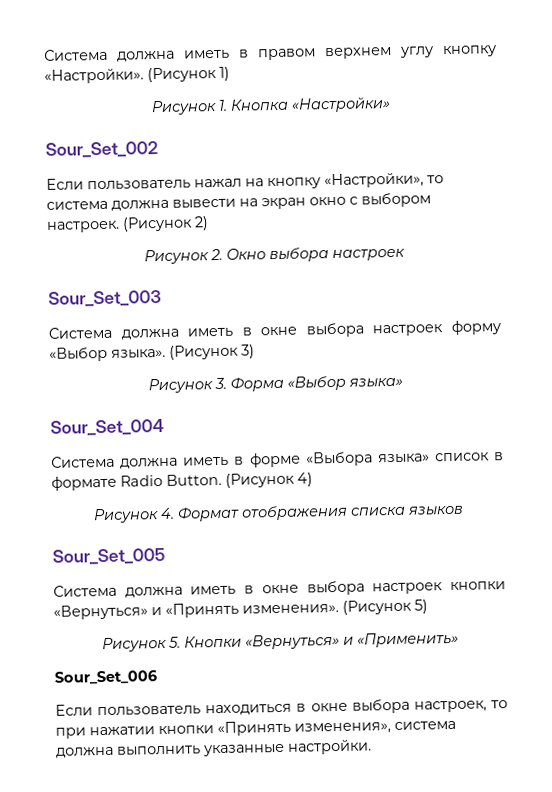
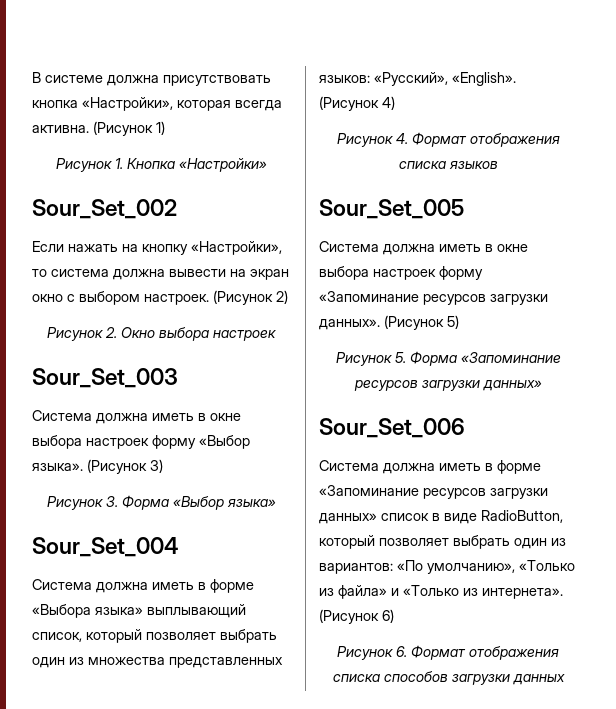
[43,45,497,62] [44,68,144,84] Система должна иметь в правом верхнем углу кнопку «Настройки». -> [32,72,271,86] [32,97,282,111] [32,125,89,133] В системе должна присутствовать кнопка «Настройки», которая всегда активна.
[87,178,242,191] пользователь нажал -> [68,244,118,252] нажать
[434,452,504,462] [51,473,222,491] список в формате Radio Button. -> [147,604,246,618] [32,629,277,643] [32,657,283,668] [319,72,516,86] выплывающий список, который позволяет выбрать один из множества представленных языков: «Русский», «English».
[450,581,507,591] [53,602,339,620] кнопки «Вернуться» и «Принять изменения». -> [439,266,483,280] [319,291,548,305] [319,319,380,330] форму «Запоминание ресурсов загрузки данных».
[184,631,459,650] [54,670,157,685] [55,698,509,717] [55,720,456,739] [56,739,372,758] Кнопки «Вернуться» и «Применить» // Sour_Set_006 // Если пользователь находиться в окне выбора настроек, то при нажатии кнопки «Принять изменения», система должна выполнить указанные настройки. -> [409,351,561,366] [353,380,542,391] [319,418,465,438] [319,460,541,474] [319,485,548,499] [319,510,563,524] [319,535,566,549] [319,560,575,574] [319,585,563,599] [319,609,394,624] [337,645,559,660] [332,671,565,685] Форма «Запоминание ресурсов загрузки данных» // Sour_Set_006 // Система должна иметь в форме «Запоминание ресурсов загрузки данных» список в виде RadioButton, который позволяет выбрать один из вариантов: «По умолчанию», «Только из файла» и «Только из интернета». (Рисунок 6) // Рисунок 6. Формат отображения списка способов загрузки данных

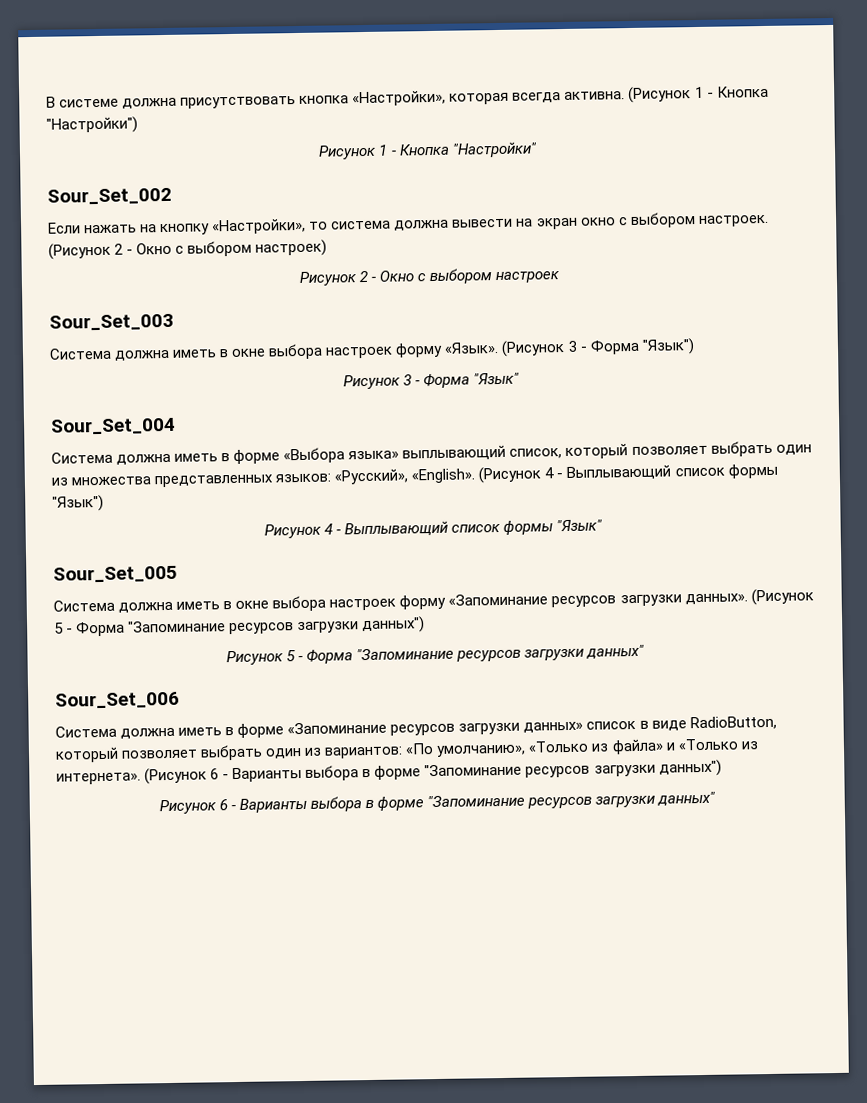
[156,121,165,135] [55,158,267,172] 1) // Рисунок 1. Кнопка «Настройки» -> [694,85,769,99] [46,116,138,134] [318,141,537,160] 1 - Кнопка "Настройки") // Рисунок 1 - Кнопка "Настройки"
[276,290,288,304] [47,327,209,341] 2) // Рисунок 2. Окно выбора -> [114,239,328,257] [298,268,493,286] 2 - Окно с выбором настроек) // Рисунок 2 - Окно с выбором
[199,435,250,449] [32,459,163,474] [46,495,276,510] «Выбор языка». (Рисунок 3) // Рисунок 3. Форма «Выбор языка» -> [444,338,695,357] [342,372,520,390] «Язык». (Рисунок 3 - Форма "Язык") // Рисунок 3 - Форма "Язык"
[382,96,395,110] [336,132,560,147] [398,161,498,169] 4) // Рисунок 4. Формат отображения списка языков -> [544,463,778,480] [52,494,104,512] [263,519,603,539] 4 - Выплывающий список формы "Язык") // Рисунок 4 - Выплывающий список формы "Язык"
[447,315,459,329] [335,351,561,366] [353,380,542,391] 5) // Рисунок 5. Форма «Запоминание ресурсов загрузки данных» -> [54,616,426,637] [225,644,645,666] 5 - Форма "Запоминание ресурсов загрузки данных") // Рисунок 5 - Форма "Запоминание ресурсов загрузки данных"
[382,609,394,623] [337,645,559,660] [332,671,565,685] 6) // Рисунок 6. Формат отображения списка способов загрузки данных -> [210,759,722,783] [158,791,716,815] 6 - Варианты выбора в форме "Запоминание ресурсов загрузки данных") // Рисунок 6 - Варианты выбора в форме "Запоминание ресурсов загрузки данных"

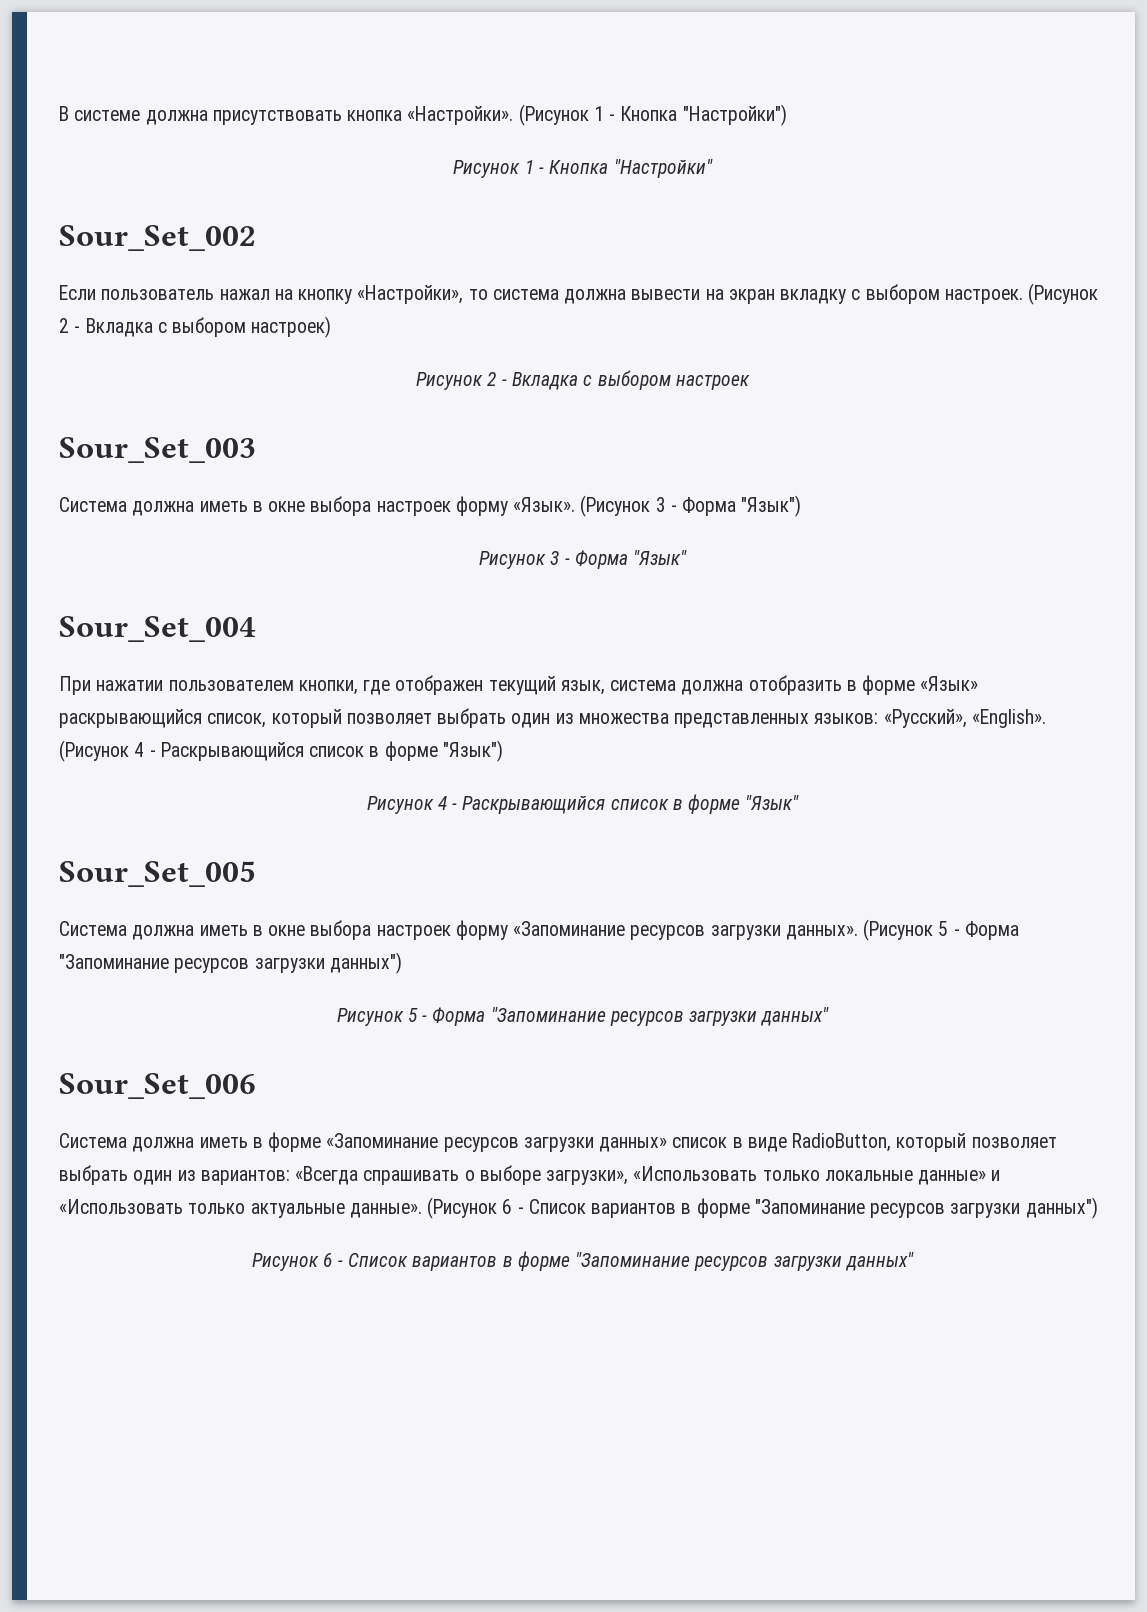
[352,89,626,107] «Настройки», которая всегда активна. -> [407,106,514,125] «Настройки».
[84,224,138,234] нажать -> [101,289,270,300] пользователь нажал
[580,217,616,226] окно -> [780,289,847,304] вкладку
[136,242,173,255] Окно -> [85,318,153,337] Вкладка
[379,270,415,282] Окно -> [511,372,578,390] Вкладка
[51,444,507,465] Система должна иметь в форме «Выбора языка» выплывающий -> [59,675,979,695] [59,709,202,728] При нажатии пользователем кнопки, где отображен текущий язык, система должна отобразить в форме «Язык» раскрывающийся
[566,463,778,480] Выплывающий список формы -> [160,741,438,761] Раскрывающийся список в форме
[344,520,554,537] Выплывающий список формы -> [462,794,741,814] Раскрывающийся список в форме
[405,738,759,757] [56,772,141,785] «По умолчанию», «Только из файла» и «Только из интернета». -> [295,1165,1001,1185] [59,1199,422,1218] «Всегда спрашивать о выборе загрузки», «Использовать только локальные данные» и «Использовать только актуальные данные».
[232,765,360,783] Варианты выбора -> [528,1199,677,1218] Список вариантов
[238,796,362,813] Варианты выбора -> [347,1253,498,1271] Список вариантов

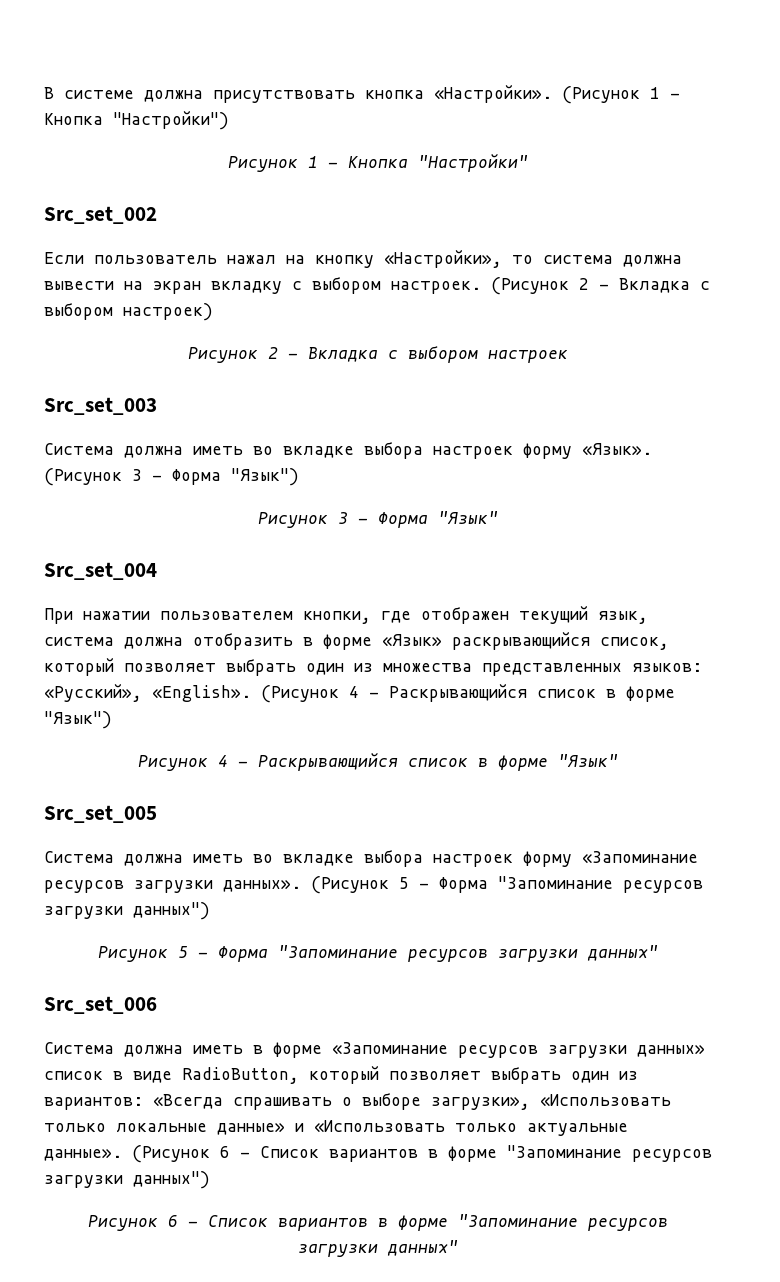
[59,225,256,251] Sour_Set_002 -> [44,206,157,224] Src_set_002
[59,437,256,463] [59,497,306,516] Sour_Set_003 // Система должна иметь в окне -> [44,397,157,415] [44,443,354,458] Src_set_003 // Система должна иметь во вкладке
[59,616,256,642] Sour_Set_004 -> [44,562,157,580] Src_set_004
[59,861,256,887] [59,921,306,940] Sour_Set_005 // Система должна иметь в окне -> [44,805,157,823] [44,851,354,866] Src_set_005 // Система должна иметь во вкладке
[59,1073,256,1099] Sour_Set_006 -> [44,996,157,1014] Src_set_006

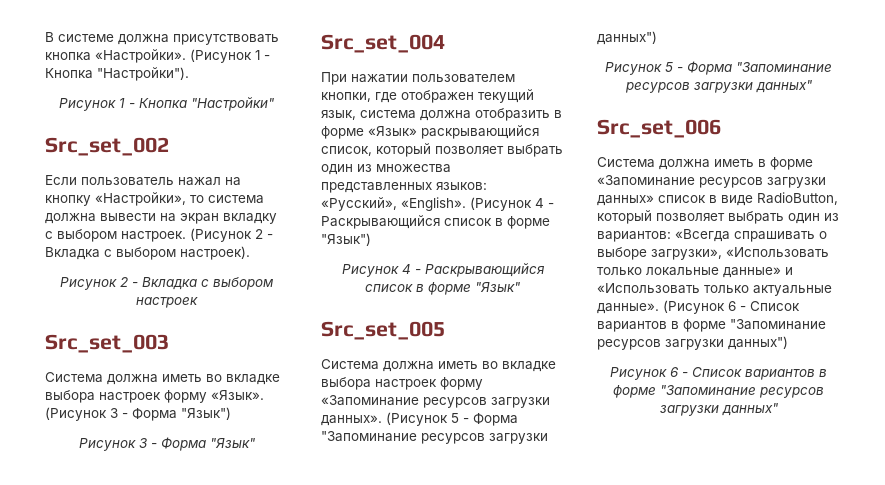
[113,111,229,130] "Настройки") -> [97,67,189,81] "Настройки").
[123,303,213,321] настроек) -> [180,246,250,260] настроек).

